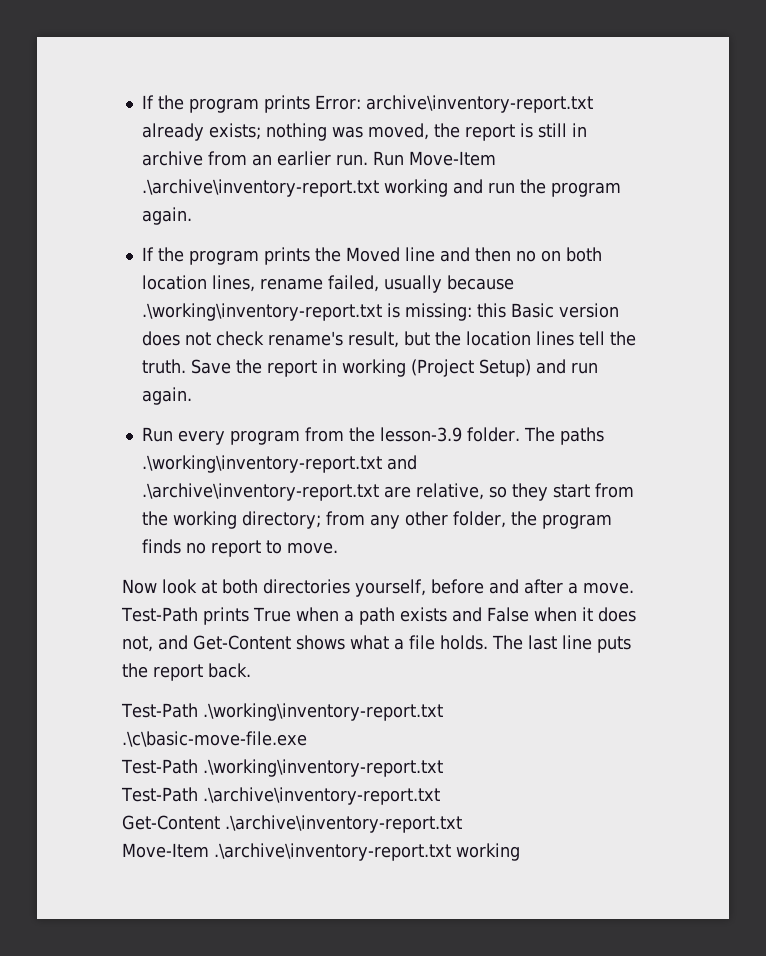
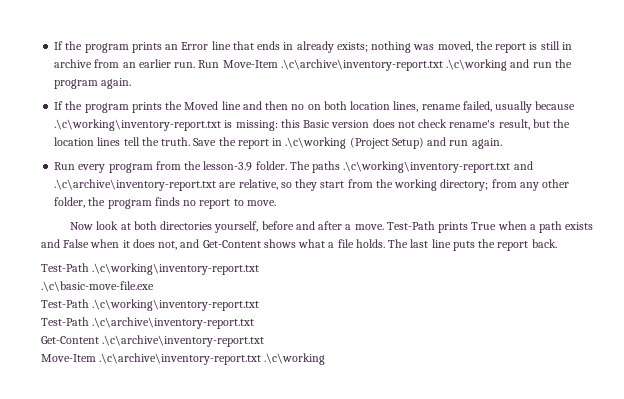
[141,95,593,113] If the program prints Error: archive\inventory-report.txt -> [54,41,294,53] If the program prints an Error line that ends in
[141,179,448,197] .\archive\inventory-report.txt working -> [280,59,508,71] .\c\archive\inventory-report.txt .\c\working
[141,303,382,321] .\working\inventory-report.txt -> [54,119,222,131] .\c\working\inventory-report.txt
[341,359,406,377] working -> [285,137,347,149] .\c\working
[141,455,417,473] [141,483,379,501] .\working\inventory-report.txt and .\archive\inventory-report.txt -> [343,161,533,173] [54,179,217,191] .\c\working\inventory-report.txt and .\c\archive\inventory-report.txt
[202,703,443,721] .\working\inventory-report.txt -> [92,263,260,275] .\c\working\inventory-report.txt
[202,759,443,777] [121,787,440,805] [122,815,462,833] [122,843,520,861] .\working\inventory-report.txt // Test-Path .\archive\inventory-report.txt // Get-Content .\archive\inventory-report.txt // Move-Item .\archive\inventory-report.txt working -> [92,299,260,311] [41,317,255,329] [41,335,265,347] [41,353,326,365] .\c\working\inventory-report.txt // Test-Path .\c\archive\inventory-report.txt // Get-Content .\c\archive\inventory-report.txt // Move-Item .\c\archive\inventory-report.txt .\c\working

